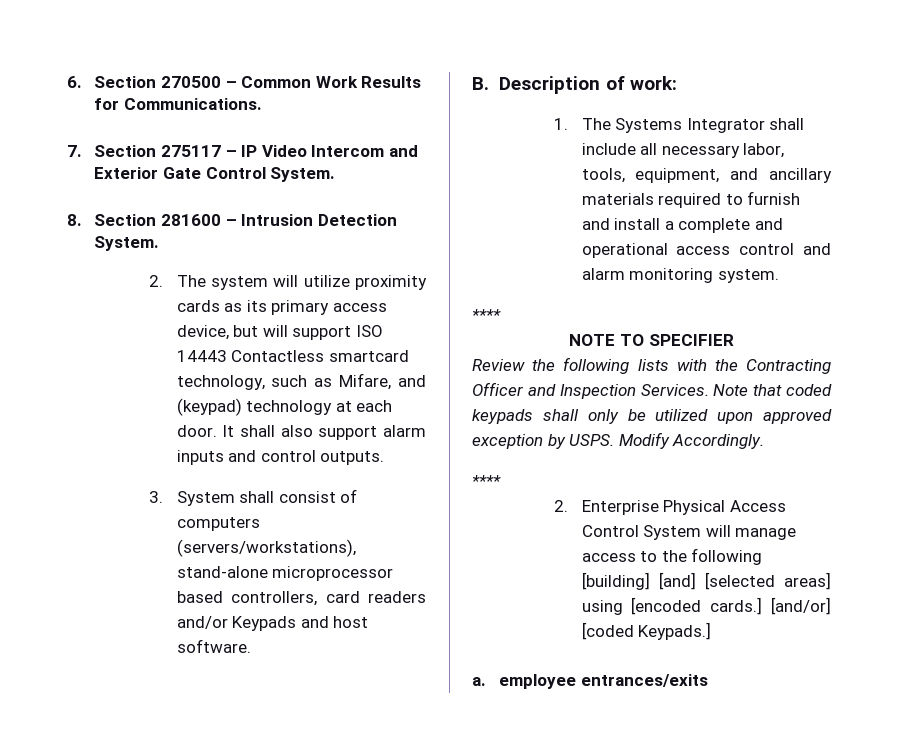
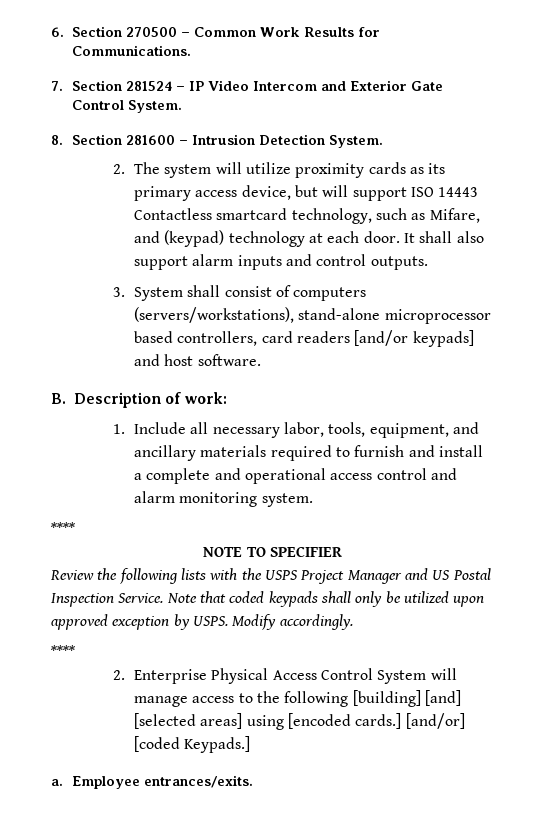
[160,145,221,157] 275117 -> [125,81,172,91] 281524
[176,616,297,631] and/or Keypads -> [354,330,474,347] [and/or keypads]
[581,118,805,133] [581,143,636,155] The Systems Integrator shall include -> [134,422,187,434] Include
[746,359,831,374] [472,382,709,399] Contracting Officer and Inspection Services. -> [264,568,491,584] [51,593,164,607] USPS Project Manager and US Postal Inspection Service.
[672,434,765,449] Accordingly. -> [279,614,353,630] accordingly.
[499,674,708,689] employee entrances/exits -> [71,775,253,789] Employee entrances/exits.

